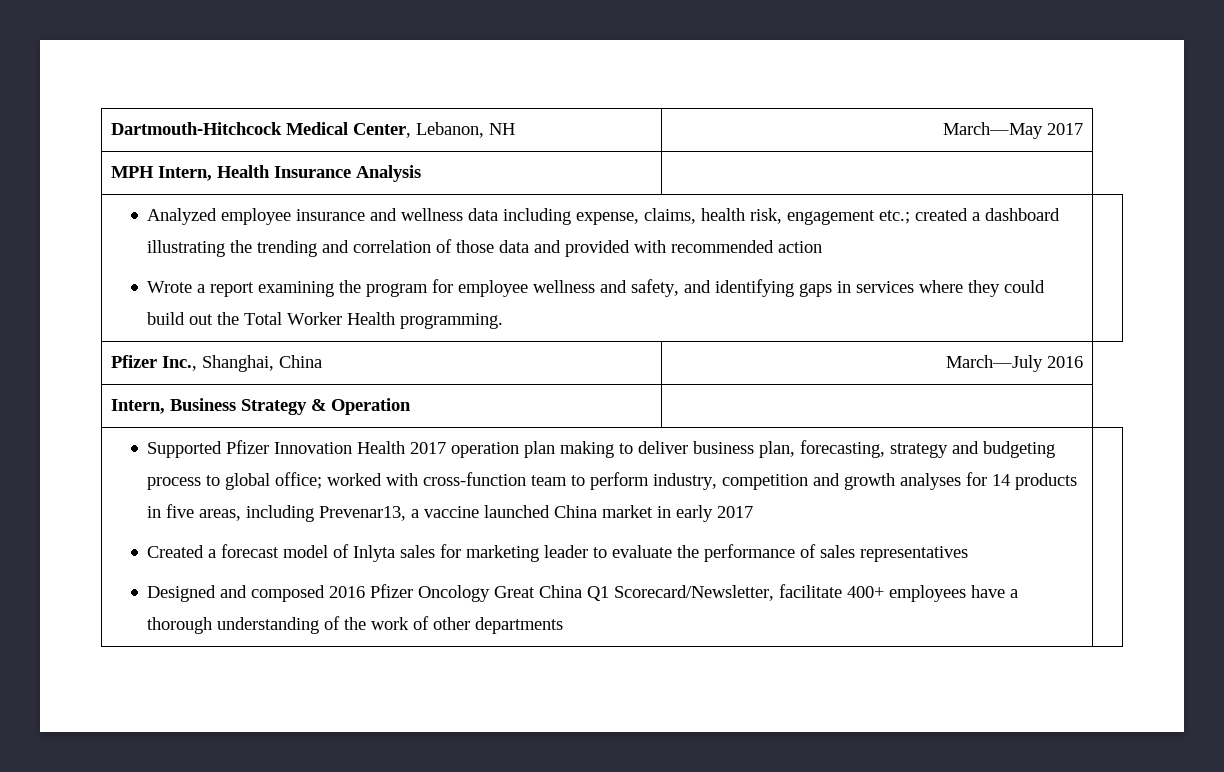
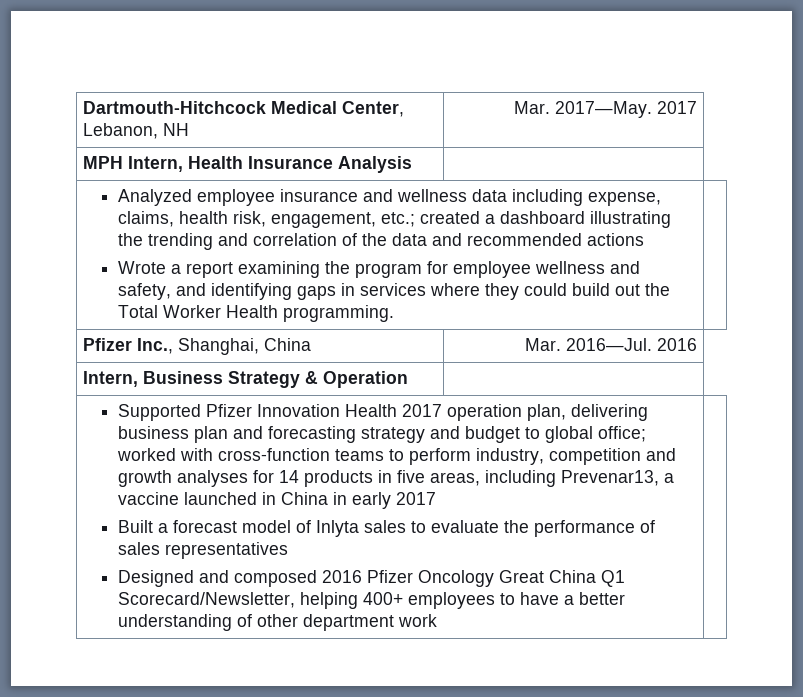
[942,122,1043,139] March—May -> [513,101,652,118] Mar. 2017—May.
[787,210,876,225] engagement -> [271,212,377,228] engagement,
[456,240,495,253] those -> [362,233,388,246] the
[565,240,823,257] provided with recommended action -> [467,233,645,246] recommended actions
[945,355,1043,372] March—July -> [524,338,652,351] Mar. 2016—Jul.
[524,440,1056,458] [147,477,202,490] plan making to deliver business plan, forecasting, strategy and budgeting process -> [527,404,649,421] [118,426,521,443] plan, delivering business plan and forecasting strategy and budget
[531,475,568,486] team -> [335,449,385,461] teams
[554,505,654,518] China market -> [262,492,329,505] in China
[147,545,205,558] Created -> [118,520,154,533] Built
[440,544,589,562] for marketing leader -> (407, 526) none
[779,584,843,598] facilitate -> [300,592,359,609] helping
(967, 593) none -> [500,593,516,605] to
[147,617,213,634] thorough -> [579,592,626,605] better
[344,617,367,630] the -> [257,614,395,631] other department
[413,616,564,634] of other departments -> (438, 620) none

